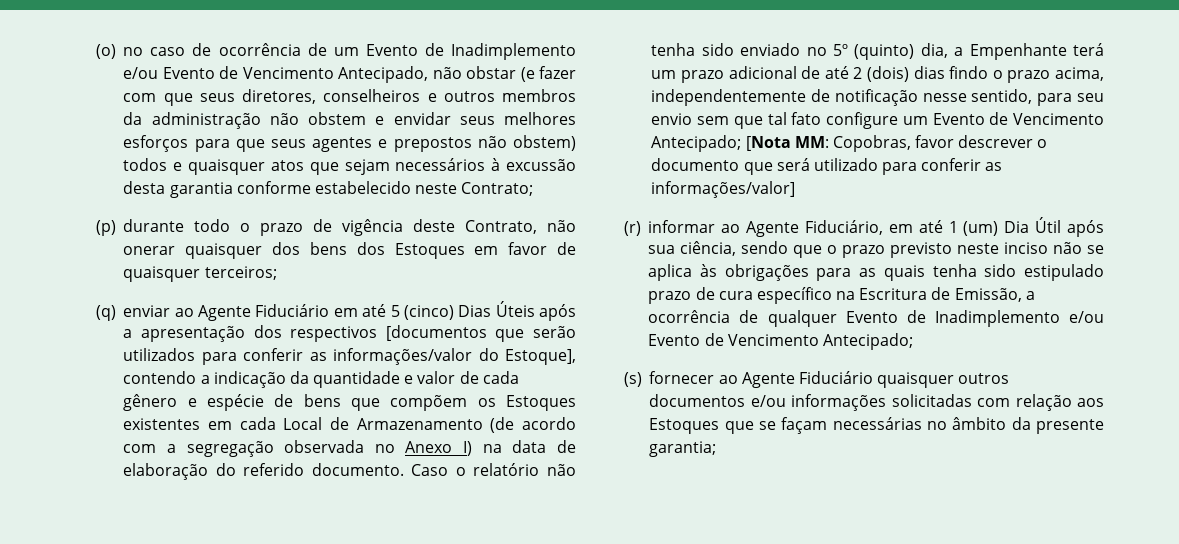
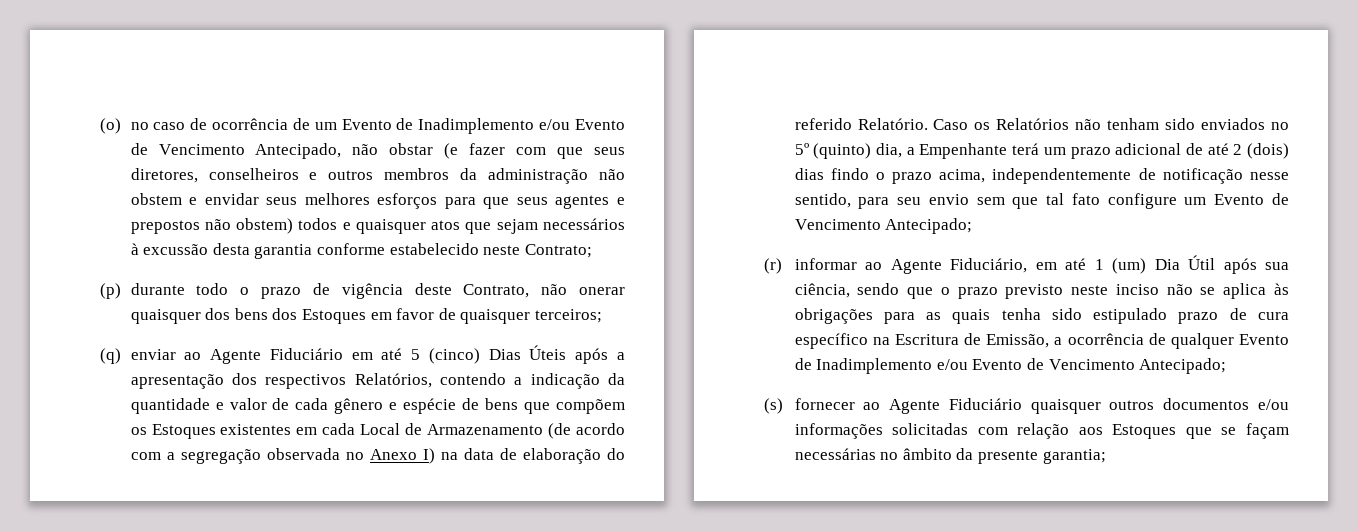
[385,325,576,342] [123,348,576,365] [documentos que serão utilizados para conferir as informações/valor do Estoque], -> [354,373,432,388] Relatórios,
[311,463,576,476] [651,43,801,56] documento. Caso o relatório não tenha sido enviado -> [857,118,1266,130] Relatório. Caso os Relatórios não tenham sido enviados
[745,135,1048,152] [651,158,1003,175] [651,181,796,198] [Nota MM: Copobras, favor descrever o documento que será utilizado para conferir as informações/valor] -> (973, 226) none

